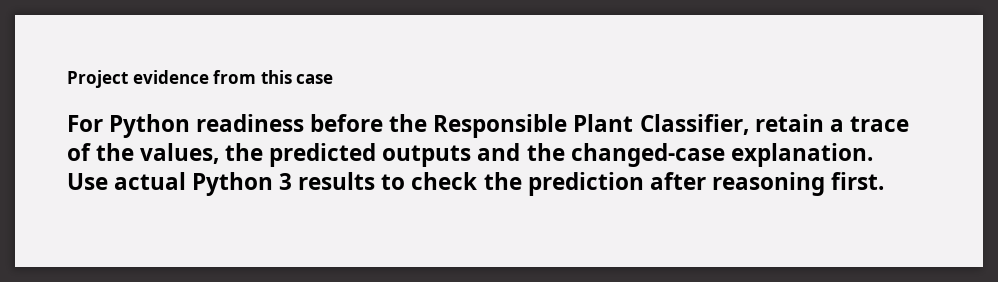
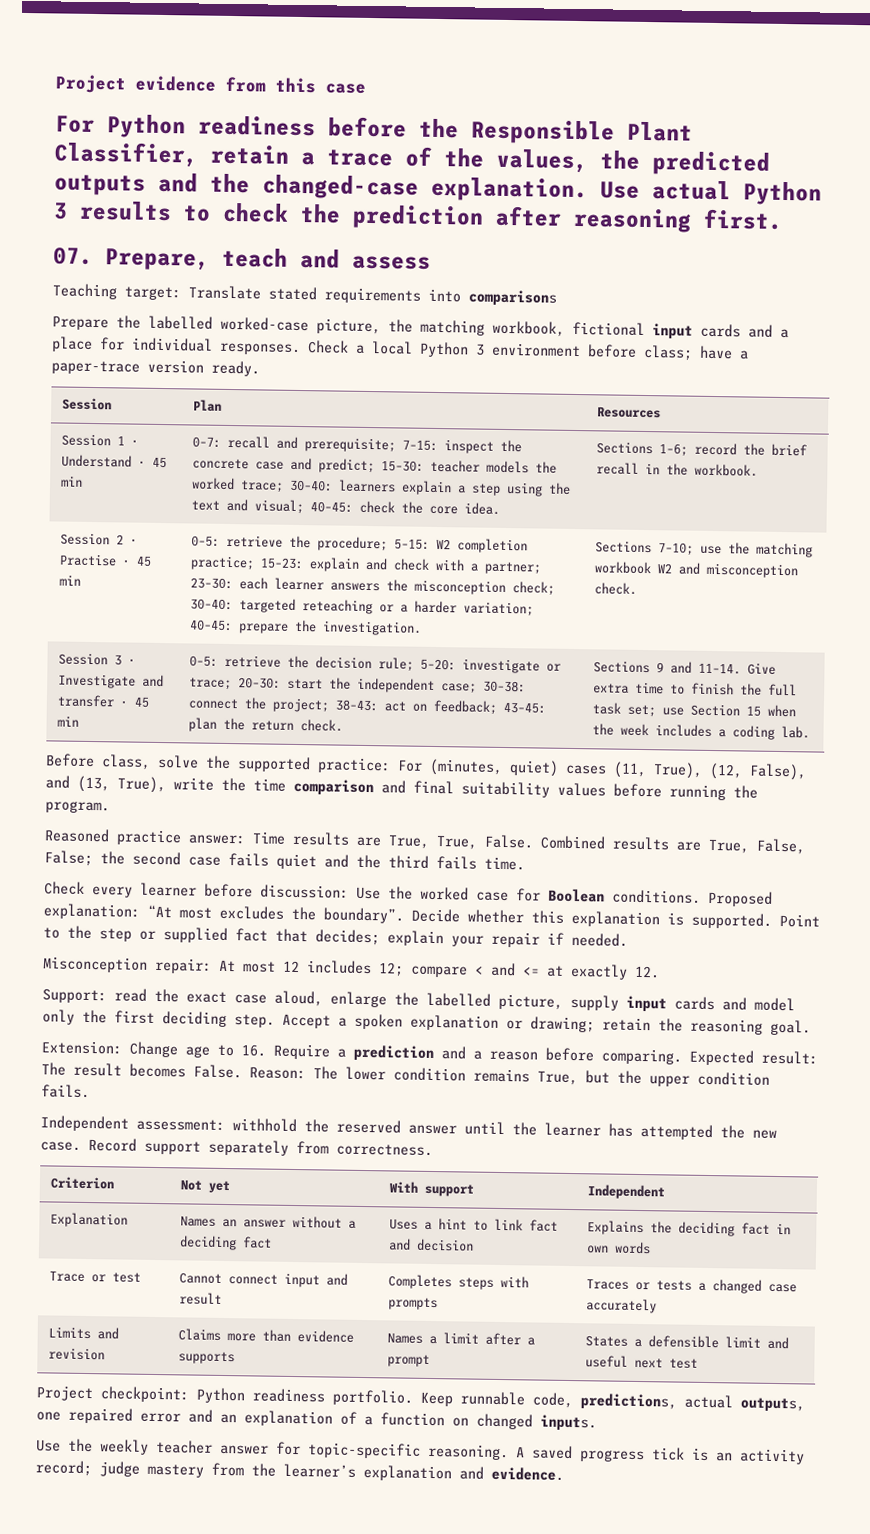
(884, 181) none -> [53,247,431,271] [52,283,557,306] [52,315,789,339] [51,336,749,361] [51,359,260,377] [61,397,112,411] [192,399,222,412] [596,406,661,419] [60,433,139,447] [60,454,167,469] [60,475,83,487] [191,435,522,454] [191,457,557,474] [190,477,571,497] [190,498,500,515] [595,441,808,457] [595,462,758,477] [59,532,138,546] [58,553,152,567] [58,574,81,586] [190,534,528,554] [189,555,541,575] [189,577,555,596] [189,598,534,617] [188,619,422,636] [594,540,813,558] [593,561,798,579] [593,582,637,595] [57,652,136,666] [57,673,164,689] [56,694,149,708] [56,715,79,727] [188,654,561,674] [188,677,526,694] [187,697,546,715] [187,717,343,732] [592,660,776,675] [592,681,797,697] [591,702,796,718] [591,723,810,740] [45,753,807,781] [45,775,758,801] [45,800,110,814] [44,828,805,855] [44,850,525,871] [44,881,773,907] [43,903,820,929] [43,925,628,948] [42,956,660,980] [42,988,795,1012] [42,1009,811,1036] [41,1040,818,1066] [41,1062,770,1087] [41,1084,90,1099] [40,1115,777,1141] [40,1138,433,1157] [49,1176,115,1190] [179,1179,230,1194] [388,1181,474,1197] [586,1184,665,1200] [49,1212,128,1228] [179,1215,356,1229] [178,1235,272,1251] [388,1218,558,1232] [387,1238,474,1252] [586,1220,791,1237] [585,1241,651,1255] [48,1270,141,1283] [178,1272,348,1288] [178,1292,222,1305] [387,1274,529,1290] [387,1297,438,1311] [585,1278,797,1294] [585,1298,657,1314] [47,1326,119,1340] [47,1347,105,1361] [177,1328,354,1343] [177,1351,235,1365] [386,1332,535,1346] [386,1354,430,1367] [584,1335,789,1350] [584,1355,698,1369] [36,1385,805,1412] [36,1407,597,1431] [36,1438,805,1465] [35,1460,564,1482] // 07. Prepare, teach and assess // Teaching target: Translate stated requirements into comparisons // Prepare the labelled worked-case picture, the matching workbook, fictional input cards and a place for individual responses. Check a local Python 3 environment before class; have a paper-trace version ready. // Session | Plan | Resources // Session 1 · Understand · 45 min | 0–7: recall and prerequisite; 7–15: inspect the concrete case and predict; 15–30: teacher models the worked trace; 30–40: learners explain a step using the text and visual; 40–45: check the core idea. | Sections 1–6; record the brief recall in the workbook. // Session 2 · Practise · 45 min | 0–5: retrieve the procedure; 5–15: W2 completion practice; 15–23: explain and check with a partner; 23–30: each learner answers the misconception check; 30–40: targeted reteaching or a harder variation; 40–45: prepare the investigation. | Sections 7–10; use the matching workbook W2 and misconception check. // Session 3 · Investigate and transfer · 45 min | 0–5: retrieve the decision rule; 5–20: investigate or trace; 20–30: start the independent case; 30–38: connect the project; 38–43: act on feedback; 43–45: plan the return check. | Sections 9 and 11–14. Give extra time to finish the full task set; use Section 15 when the week includes a coding lab. // Before class, solve the supported practice: For (minutes, quiet) cases (11, True), (12, False), and (13, True), write the time comparison and final suitability values before running the program. // Reasoned practice answer: Time results are True, True, False. Combined results are True, False, False; the second case fails quiet and the third fails time. // Check every learner before discussion: Use the worked case for Boolean conditions. Proposed explanation: “At most excludes the boundary”. Decide whether this explanation is supported. Point to the step or supplied fact that decides; explain your repair if needed. // Misconception repair: At most 12 includes 12; compare < and <= at exactly 12. // Support: read the exact case aloud, enlarge the labelled picture, supply input cards and model only the first deciding step. Accept a spoken explanation or drawing; retain the reasoning goal. // Extension: Change age to 16. Require a prediction and a reason before comparing. Expected result: The result becomes False. Reason: The lower condition remains True, but the upper condition fails. // Independent assessment: withhold the reserved answer until the learner has attempted the new case. Record support separately from correctness. // Criterion | Not yet | With support | Independent // Explanation | Names an answer without a deciding fact | Uses a hint to link fact and decision | Explains the deciding fact in own words // Trace or test | Cannot connect input and result | Completes steps with prompts | Traces or tests a changed case accurately // Limits and revision | Claims more than evidence supports | Names a limit after a prompt | States a defensible limit and useful next test // Project checkpoint: Python readiness portfolio. Keep runnable code, predictions, actual outputs, one repaired error and an explanation of a function on changed inputs. // Use the weekly teacher answer for topic-specific reasoning. A saved progress tick is an activity record; judge mastery from the learner’s explanation and evidence.

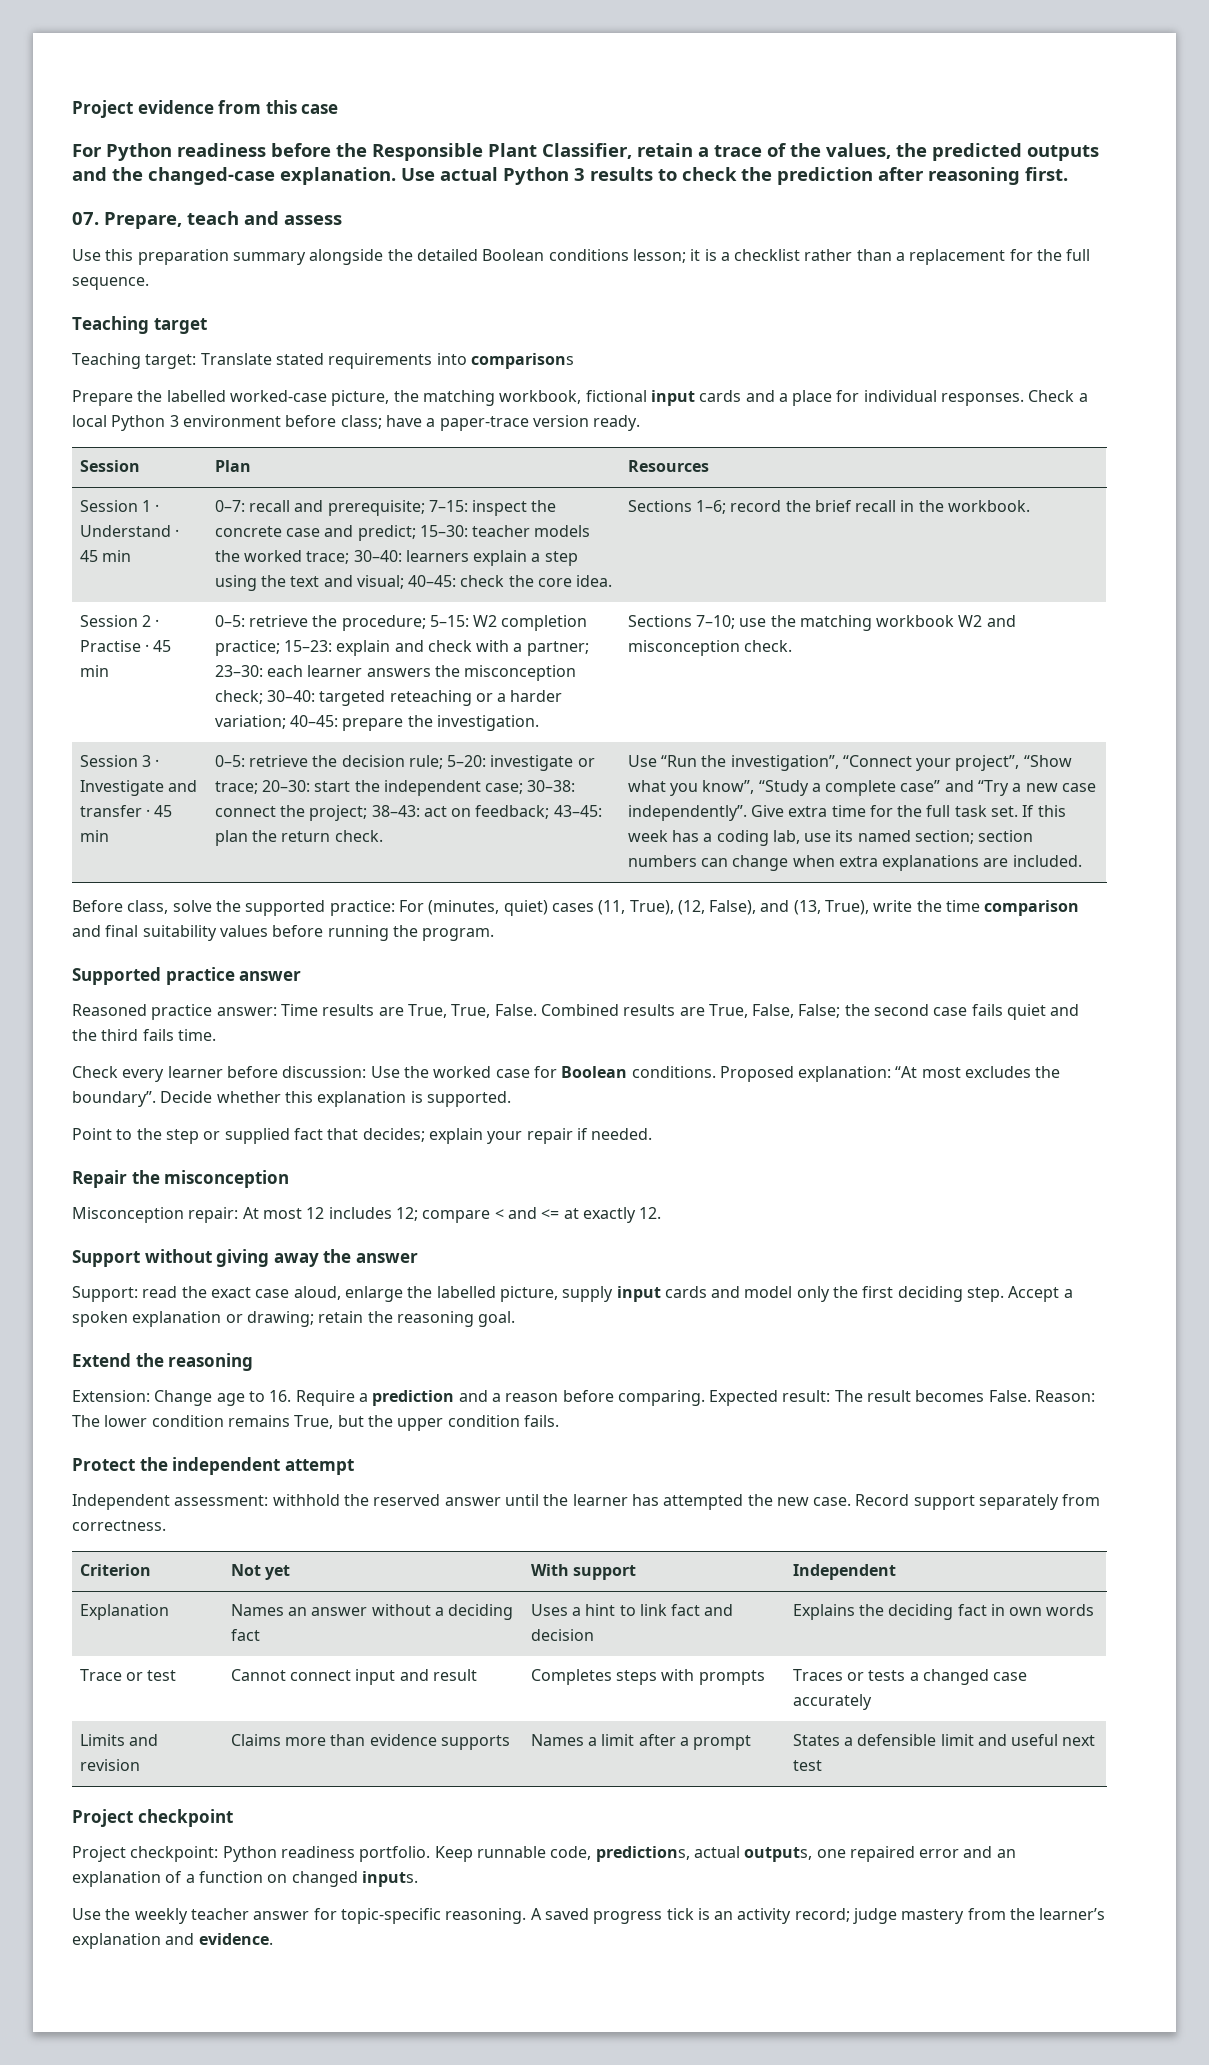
(431, 262) none -> [72,249,1091,265] [72,277,149,290] [72,316,207,334] // Use this preparation summary alongside the detailed Boolean conditions lesson; it is a checklist rather than a replacement for the full sequence. // Teaching target
[592,660,741,675] Sections 9 and 11–14. -> [627,755,1072,771] [627,780,1097,796] [627,805,747,821] Use “Run the investigation”, “Connect your project”, “Show what you know”, “Study a complete case” and “Try a new case independently”.
[669,682,734,696] to finish -> [869,805,893,817] for
[626,703,796,718] [591,723,810,740] set; use Section 15 when the week includes a coding lab. -> [991,805,1066,817] [627,830,1034,846] [627,855,1082,871] set. If this week has a coding lab, use its named section; section numbers can change when extra explanations are included.
(110, 807) none -> [72,967,302,985] // Supported practice answer
(772, 920) none -> (511, 1099) //
(628, 939) none -> [72,1170,290,1188] // Repair the misconception
(660, 972) none -> [72,1249,418,1267] // Support without giving away the answer
(811, 1027) none -> [72,1353,254,1371] // Extend the reasoning
(90, 1091) none -> [72,1457,354,1475] // Protect the independent attempt
(698, 1363) none -> [72,1809,233,1827] // Project checkpoint

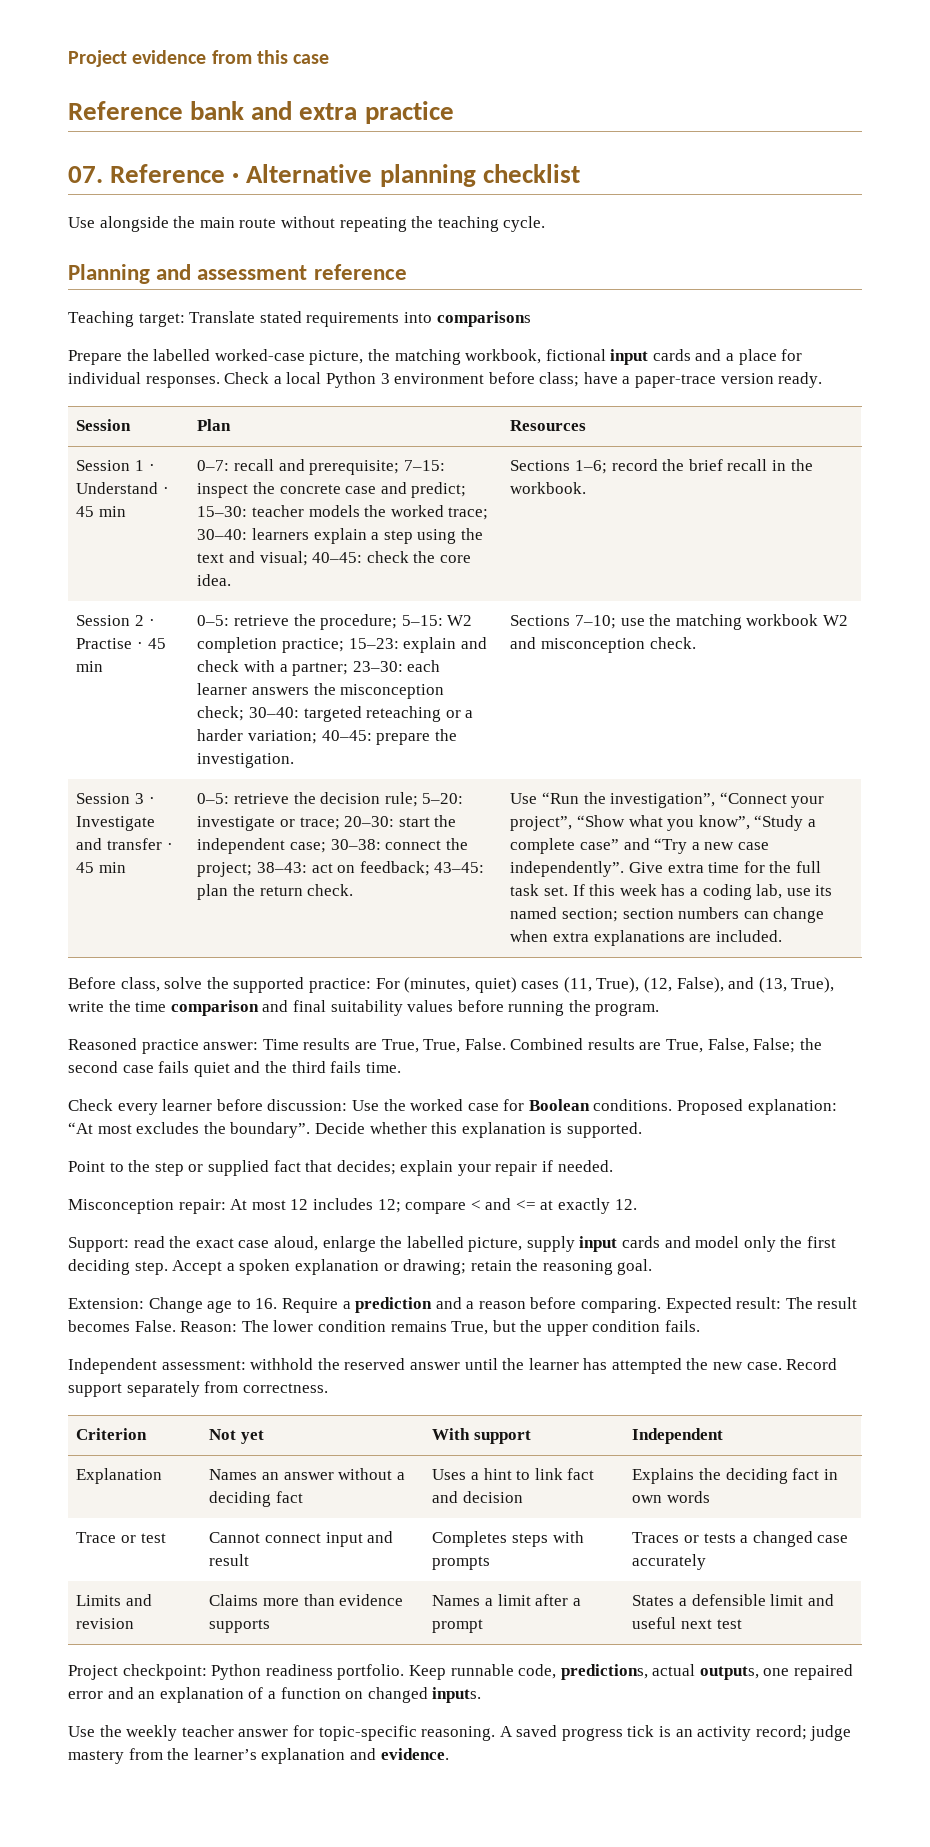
[72,143,1099,161] [72,167,1068,185] [72,211,342,229] [72,249,1091,265] [72,277,149,290] [72,316,207,334] For Python readiness before the Responsible Plant Classifier, retain a trace of the values, the predicted outputs and the changed-case explanation. Use actual Python 3 results to check the prediction after reasoning first. // 07. Prepare, teach and assess // Use this preparation summary alongside the detailed Boolean conditions lesson; it is a checklist rather than a replacement for the full sequence. // Teaching target -> [68,101,454,124] [68,164,580,187] [68,216,546,232] [68,264,407,284] Reference bank and extra practice // 07. Reference · Alternative planning checklist // Use alongside the main route without repeating the teaching cycle. // Planning and assessment reference
[72,967,302,985] // Supported practice answer -> (660, 1009) none
[72,1170,290,1188] // Repair the misconception -> (613, 1166) none
[72,1249,418,1267] // Support without giving away the answer -> (637, 1204) none
[72,1353,254,1371] // Extend the reasoning -> (653, 1267) none
[72,1457,354,1475] // Protect the independent attempt -> (701, 1326) none
[72,1809,233,1827] // Project checkpoint -> (742, 1624) none

